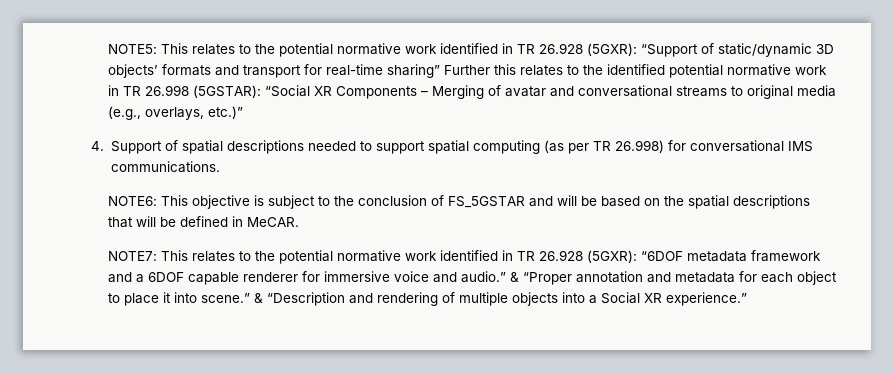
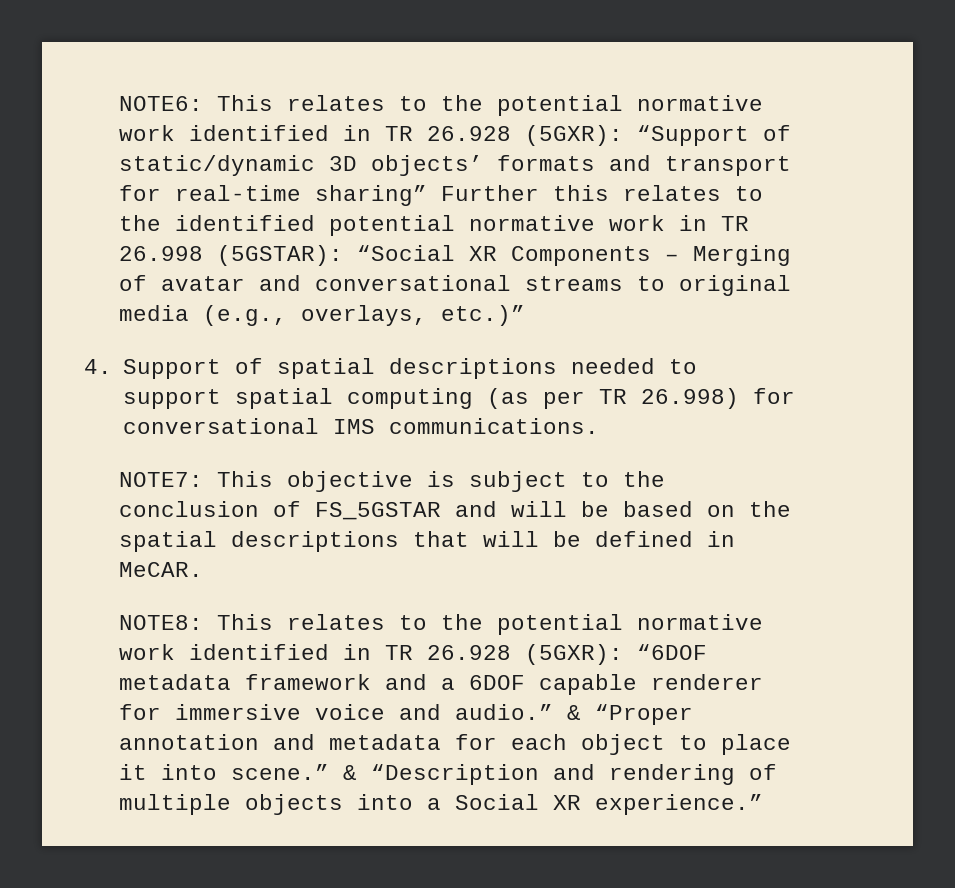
[108,44,158,54] NOTE5: -> [118,96,203,111] NOTE6:
[108,196,158,206] NOTE6: -> [118,472,203,487] NOTE7:
[108,251,158,261] NOTE7: -> [118,615,203,630] NOTE8:

